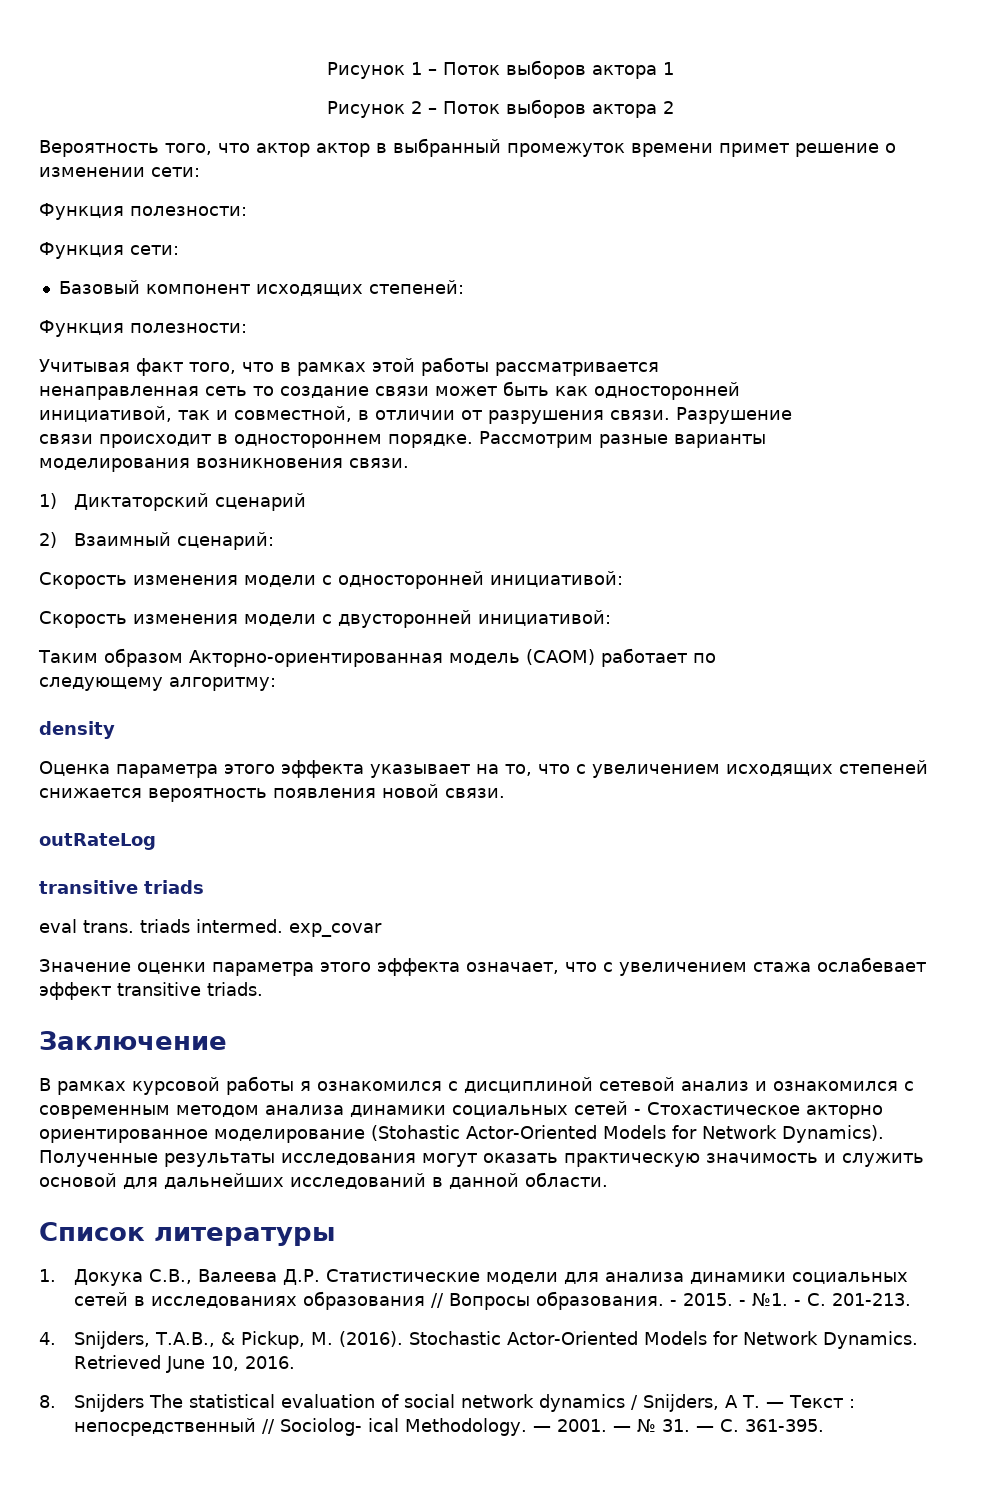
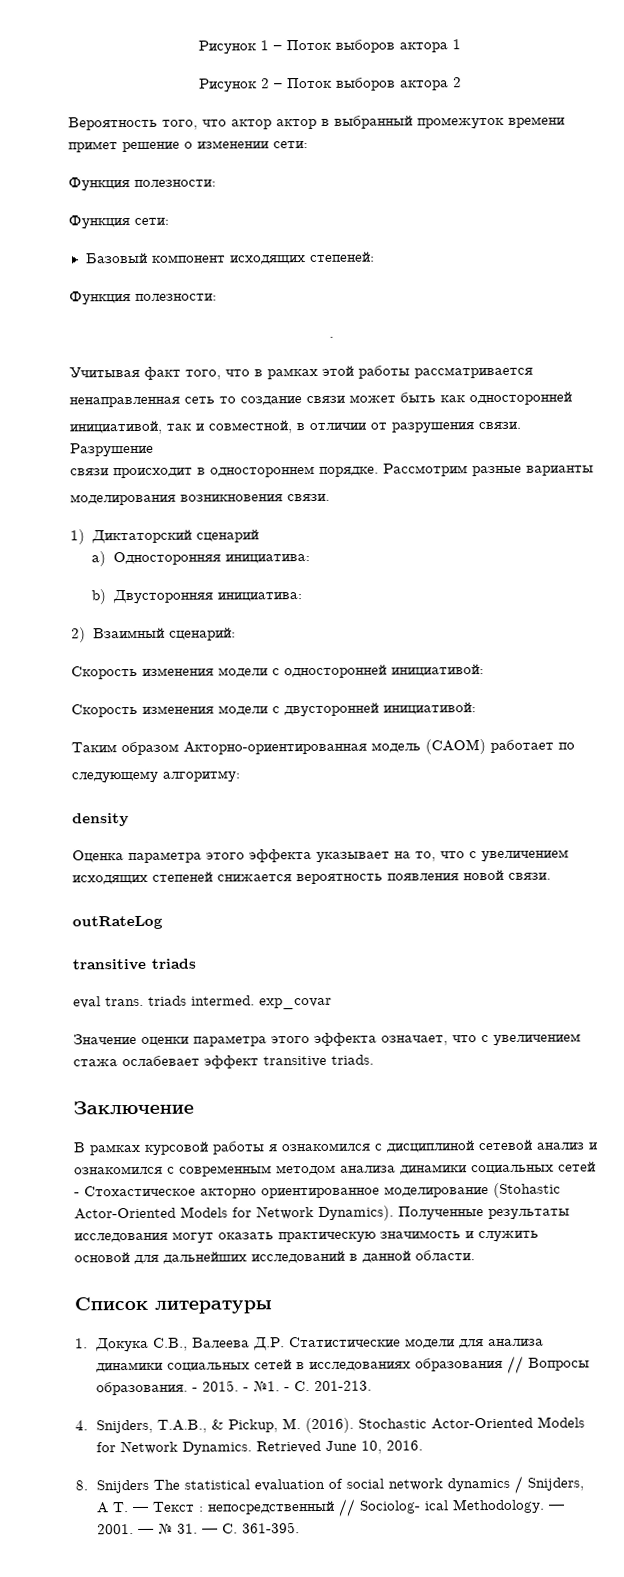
(247, 328) none -> [328,336,334,338] // .
(306, 502) none -> [91,551,310,567] [91,589,302,605] // a) Односторонняя инициатива: // b) Двусторонняя инициатива:

